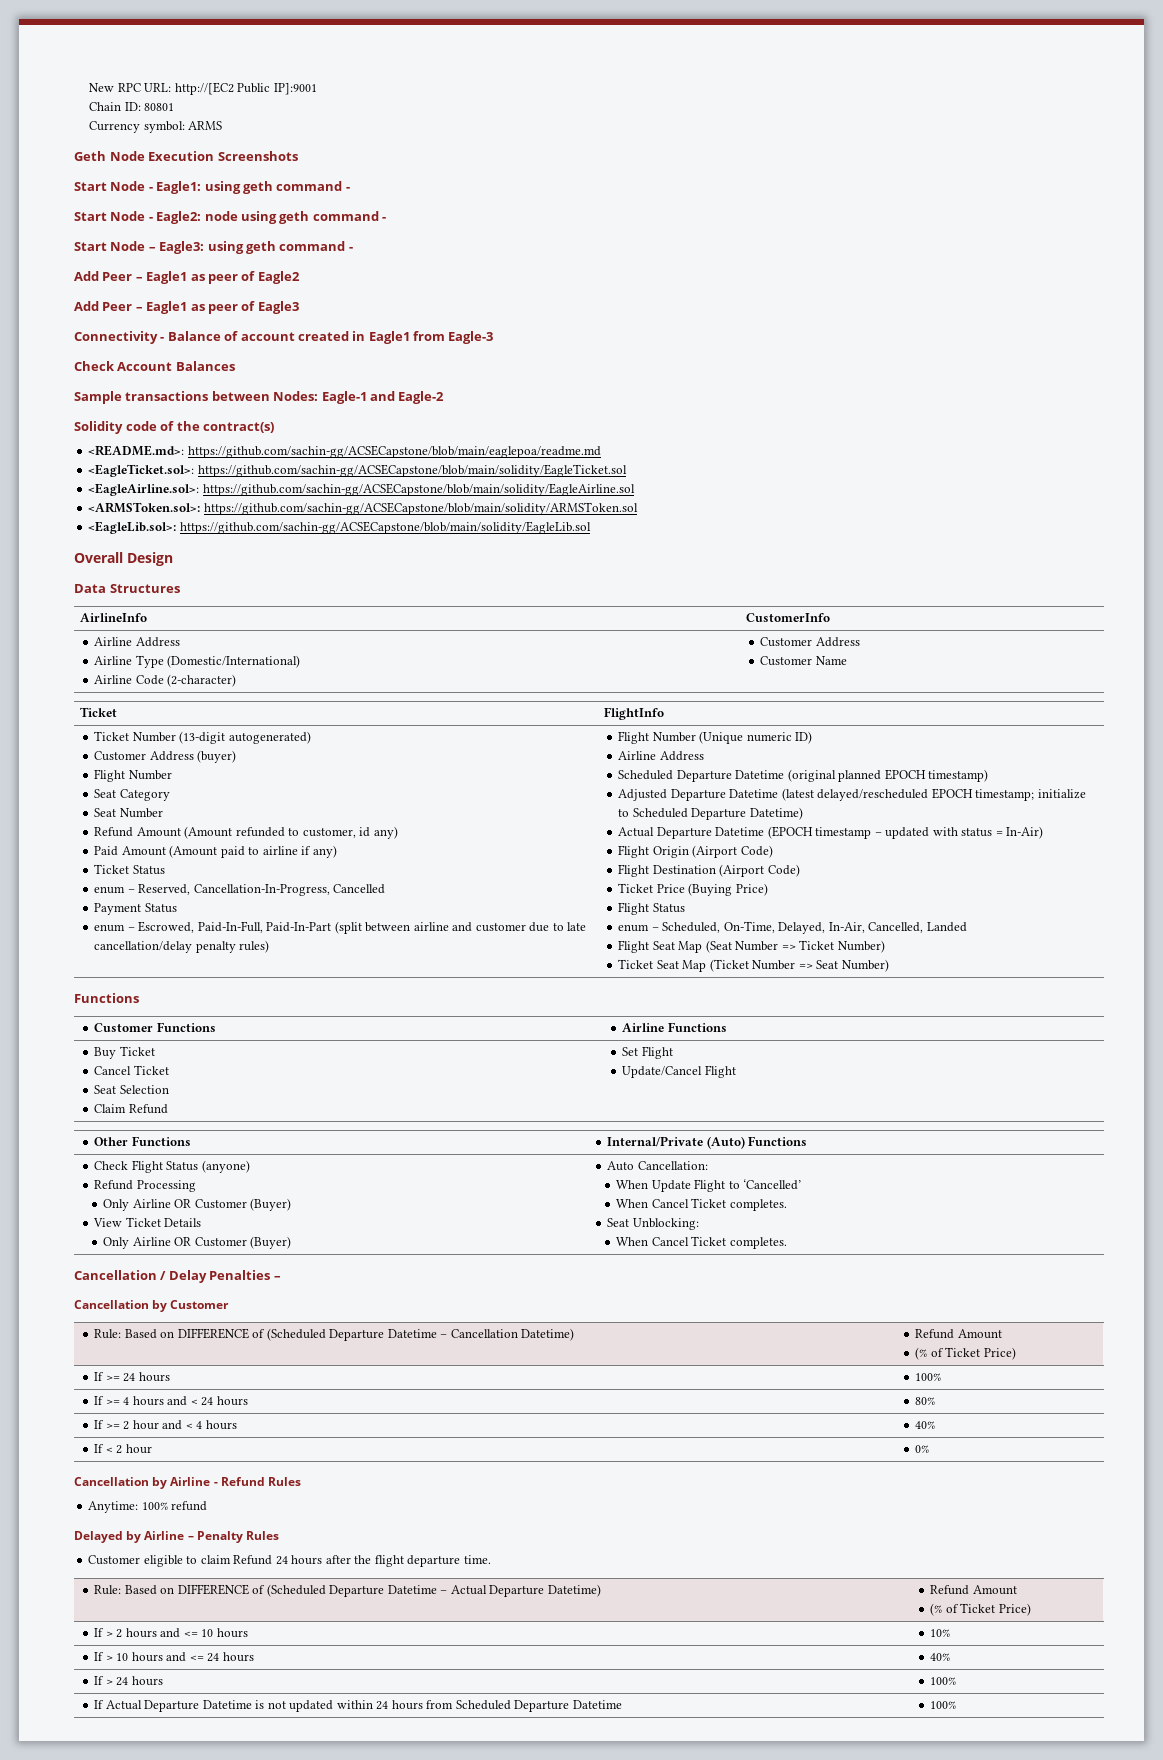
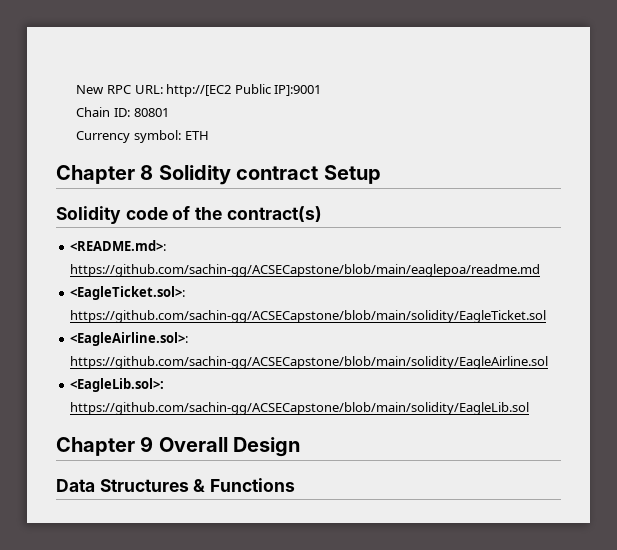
[188,121,223,130] [74,151,298,161] [74,181,350,194] [74,211,386,224] [74,241,353,254] [74,271,300,284] [74,301,299,314] [74,331,494,344] [74,361,235,371] [74,391,445,404] ARMS // Geth Node Execution Screenshots // Start Node - Eagle1: using geth command - // Start Node - Eagle2: node using geth command - // Start Node – Eagle3: using geth command - // Add Peer – Eagle1 as peer of Eagle2 // Add Peer – Eagle1 as peer of Eagle3 // Connectivity - Balance of account created in Eagle1 from Eagle-3 // Check Account Balances // Sample transactions between Nodes: Eagle-1 and Eagle-2 -> [184,131,209,140] [56,165,381,185] ETH // Chapter 8 Solidity contract Setup
[88,502,638,515] // <ARMSToken.sol>: https://github.com/sachin-gg/ACSECapstone/blob/main/solidity/ARMSToken.sol -> (549, 362) none
(591, 527) none -> [56,436,154,456] Chapter 9
[79,613,147,622] [745,613,830,622] [94,637,180,647] [94,655,301,668] [94,674,237,687] [760,637,860,647] [760,656,847,666] [79,707,117,717] [603,707,664,720] [94,731,311,744] [94,750,237,763] [94,769,172,782] [94,789,170,801] [94,808,163,818] [94,826,398,839] [94,845,337,858] [94,864,165,875] [94,884,386,896] [94,903,177,915] [94,921,587,934] [94,940,270,953] [618,731,813,744] [618,751,704,761] [618,769,989,782] [618,788,1086,801] [618,807,803,820] [618,826,1044,839] [618,845,773,858] [618,864,800,877] [618,883,768,896] [618,902,685,915] [618,921,967,934] [618,940,885,953] [618,959,889,972] [74,993,139,1003] [94,1022,216,1032] [622,1022,727,1032] [94,1046,155,1059] [94,1065,169,1075] [94,1085,169,1094] [94,1104,168,1114] [622,1046,673,1059] [622,1065,736,1078] [94,1136,191,1146] [607,1136,808,1149] [94,1160,250,1173] [94,1180,196,1192] [103,1198,292,1211] [93,1217,202,1227] [103,1236,292,1249] [607,1161,708,1171] [616,1179,802,1192] [616,1198,787,1211] [607,1218,699,1230] [616,1236,787,1249] [74,1270,281,1283] [74,1300,230,1312] [94,1328,575,1341] [915,1329,1002,1339] [915,1347,1016,1360] [94,1372,170,1382] [915,1373,942,1381] [94,1396,248,1406] [915,1397,936,1405] [94,1420,237,1430] [915,1421,936,1429] [94,1444,152,1454] [915,1445,930,1453] [74,1477,302,1489] [88,1501,208,1513] [74,1531,280,1543] [88,1555,491,1567] [94,1584,601,1597] [930,1585,1017,1595] [930,1603,1031,1616] [94,1628,248,1638] [930,1629,951,1637] [94,1652,254,1662] [930,1653,951,1661] [94,1676,163,1686] [930,1677,957,1685] [94,1700,622,1712] [930,1701,957,1709] // AirlineInfo | CustomerInfo // Airline Address // Airline Type (Domestic/International) // Airline Code (2-character) | Customer Address // Customer Name // Ticket | FlightInfo // Ticket Number (13-digit autogenerated) // Customer Address (buyer) // Flight Number // Seat Category // Seat Number // Refund Amount (Amount refunded to customer, id any) // Paid Amount (Amount paid to airline if any) // Ticket Status // enum – Reserved, Cancellation-In-Progress, Cancelled // Payment Status // enum – Escrowed, Paid-In-Full, Paid-In-Part (split between airline and customer due to late cancellation/delay penalty rules) | Flight Number (Unique numeric ID) // Airline Address // Scheduled Departure Datetime (original planned EPOCH timestamp) // Adjusted Departure Datetime (latest delayed/rescheduled EPOCH timestamp; initialize to Scheduled Departure Datetime) // Actual Departure Datetime (EPOCH timestamp – updated with status = In-Air) // Flight Origin (Airport Code) // Flight Destination (Airport Code) // Ticket Price (Buying Price) // Flight Status // enum – Scheduled, On-Time, Delayed, In-Air, Cancelled, Landed // Flight Seat Map (Seat Number => Ticket Number) // Ticket Seat Map (Ticket Number => Seat Number) // Functions // Customer Functions | Airline Functions // Buy Ticket // Cancel Ticket // Seat Selection // Claim Refund | Set Flight // Update/Cancel Flight // Other Functions | Internal/Private (Auto) Functions // Check Flight Status (anyone) // Refund Processing // Only Airline OR Customer (Buyer) // View Ticket Details // Only Airline OR Customer (Buyer) | Auto Cancellation: // When Update Flight to ‘Cancelled’ // When Cancel Ticket completes. // Seat Unblocking: // When Cancel Ticket completes. // Cancellation / Delay Penalties – // Cancellation by Customer // Rule: Based on DIFFERENCE of (Scheduled Departure Datetime – Cancellation Datetime) | Refund Amount // (% of Ticket Price) // If >= 24 hours | 100% // If >= 4 hours and < 24 hours | 80% // If >= 2 hour and < 4 hours | 40% // If < 2 hour | 0% // Cancellation by Airline - Refund Rules // Anytime: 100% refund // Delayed by Airline – Penalty Rules // Customer eligible to claim Refund 24 hours after the flight departure time. // Rule: Based on DIFFERENCE of (Scheduled Departure Datetime – Actual Departure Datetime) | Refund Amount // (% of Ticket Price) // If > 2 hours and <= 10 hours | 10% // If > 10 hours and <= 24 hours | 40% // If > 24 hours | 100% // If Actual Departure Datetime is not updated within 24 hours from Scheduled Departure Datetime | 100% -> [193,478,296,492] & Functions

